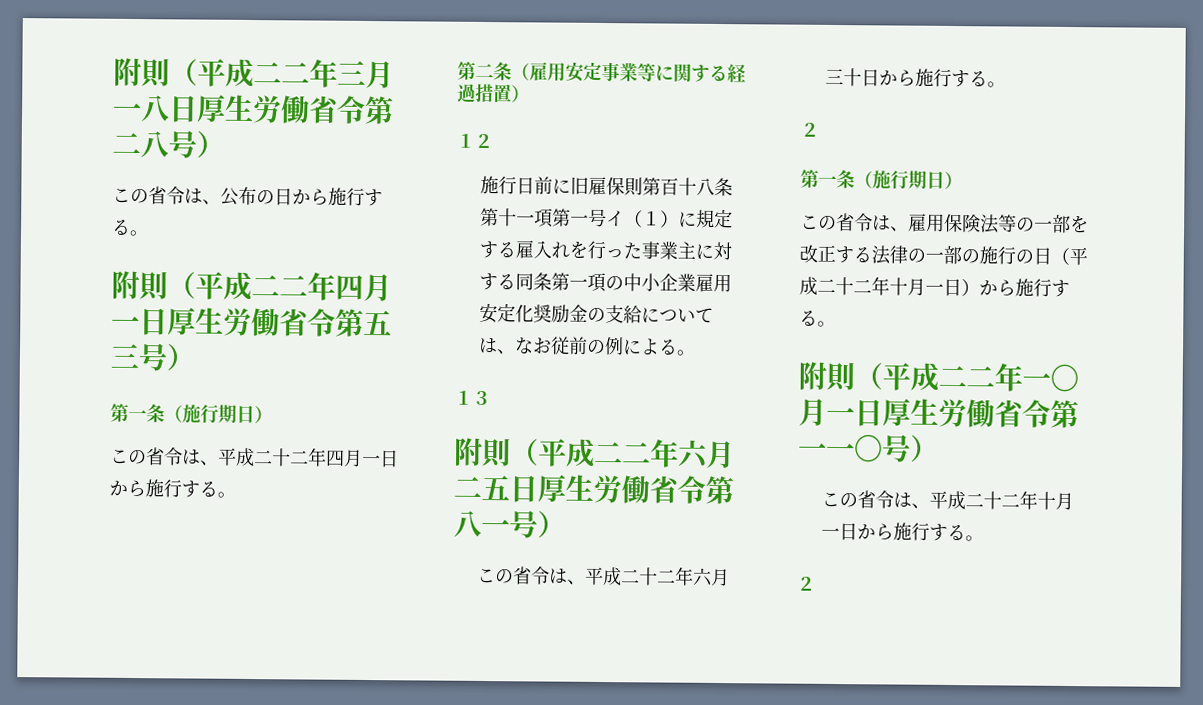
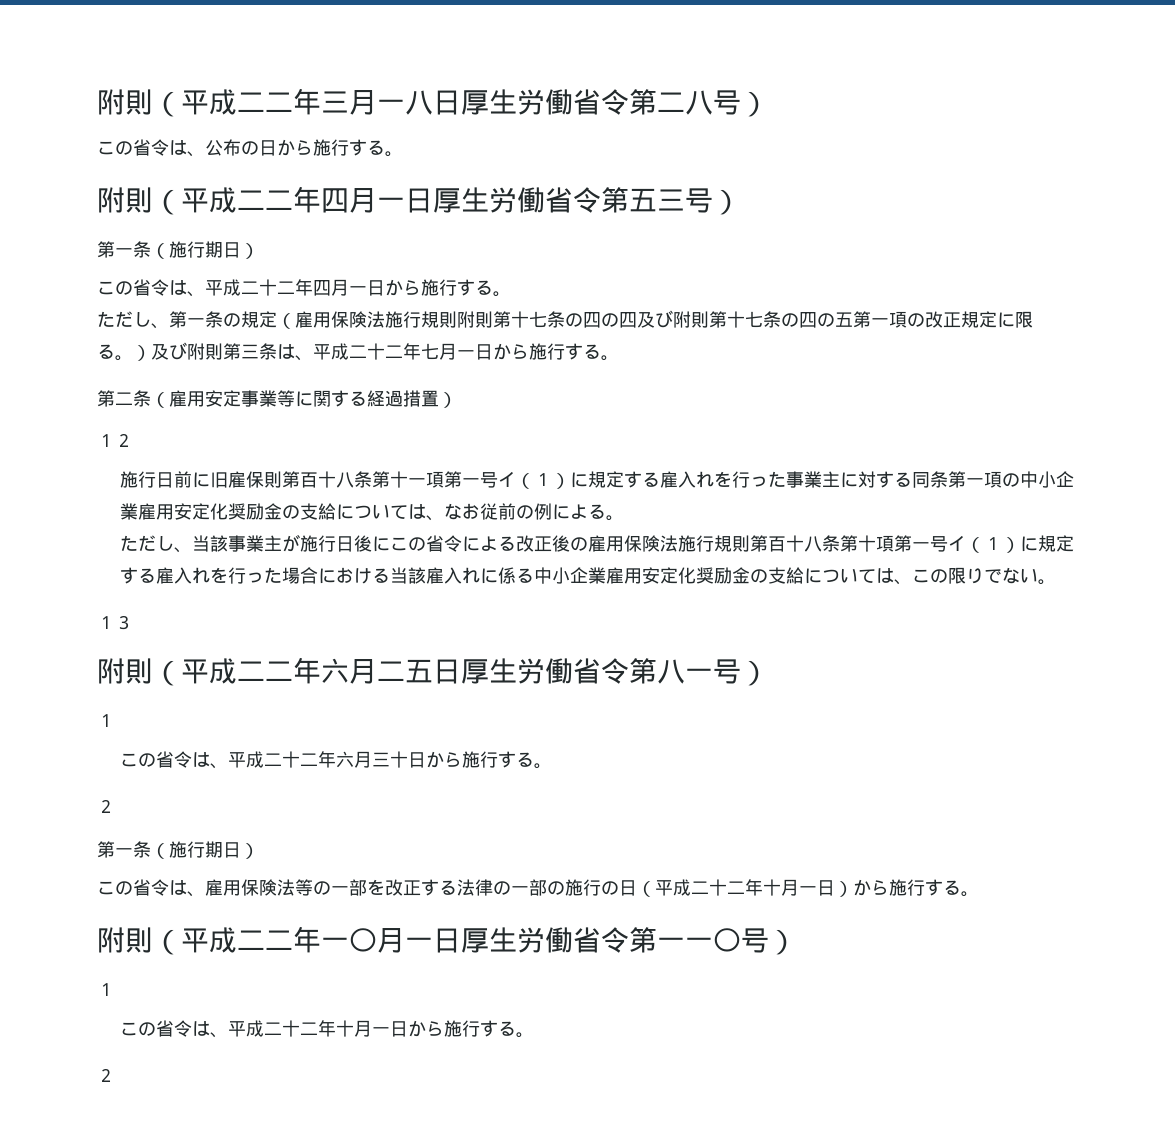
(236, 494) none -> [97,310,1033,329] [97,342,619,361] // ただし、第一条の規定（雇用保険法施行規則附則第十七条の四の四及び附則第十七条の四の五第一項の改正規定に限る。）及び附則第三条は、平成二十二年七月一日から施行する。
(697, 352) none -> [119,534,1074,553] [119,567,1056,585] // ただし、当該事業主が施行日後にこの省令による改正後の雇用保険法施行規則第百十八条第十項第一号イ（１）に規定する雇入れを行った場合における当該雇入れに係る中小企業雇用安定化奨励金の支給については、この限りでない。
(566, 524) none -> [97,714,115,727] // １
(939, 448) none -> [97,983,115,996] // １

